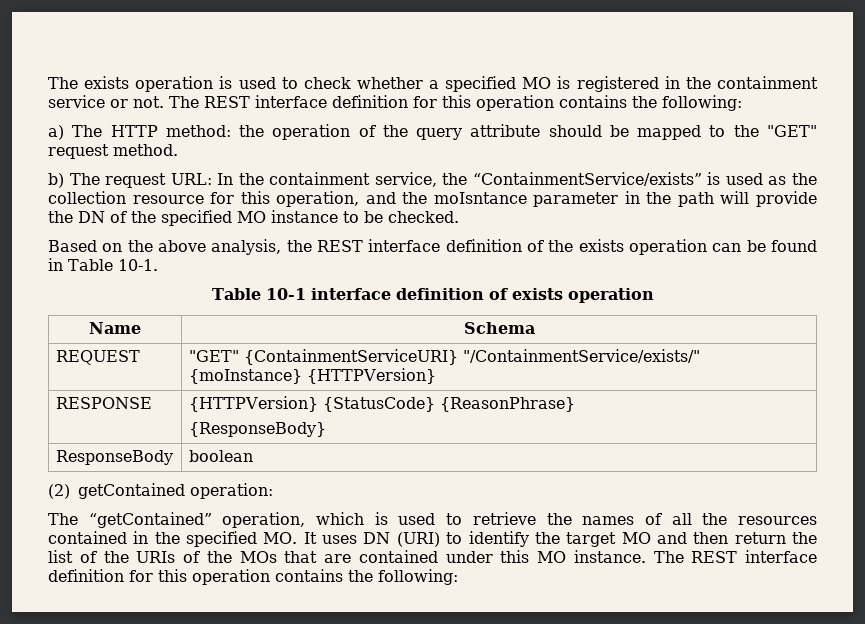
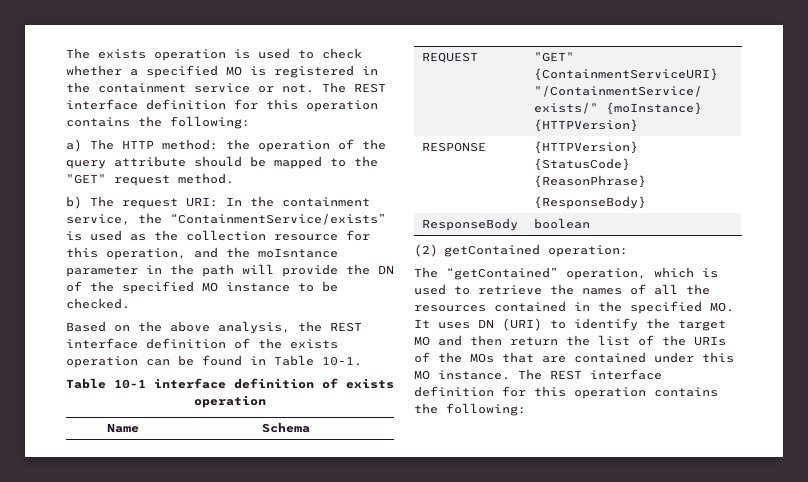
[170,173,212,185] URL: -> [186,197,218,207] URI:

